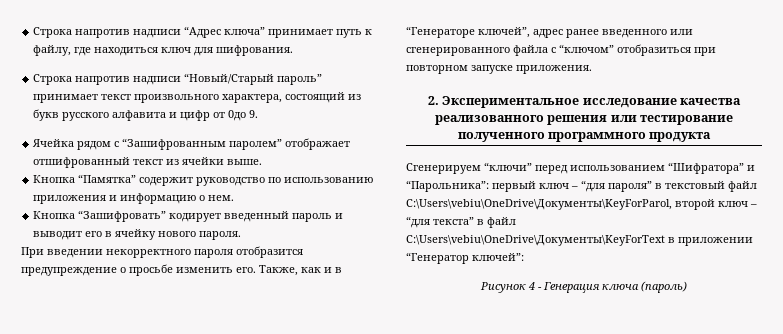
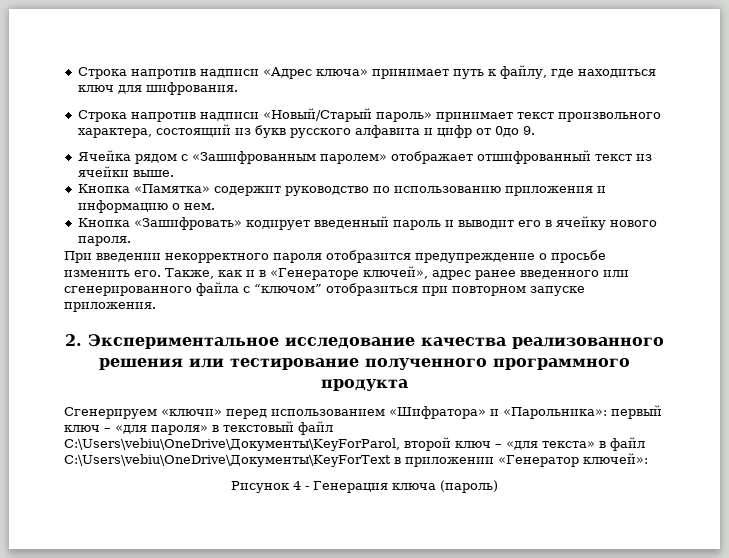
[33,26,266,38] Строка напротив надписи “Адрес ключа” -> [77,67,368,79] Строка напротив надписи «Адрес ключа»
[184,73,323,85] “Новый/Старый пароль” -> [262,108,432,122] «Новый/Старый пароль»
[122,138,283,150] “Зашифрованным паролем” -> [191,151,387,164] «Зашифрованным паролем»
[78,174,137,183] “Памятка” -> [133,184,210,193] «Памятка»
[78,210,167,222] “Зашифровать” -> [133,217,242,230] «Зашифровать»
[406,26,530,38] “Генераторе ключей”, -> [270,266,428,280] «Генераторе ключей»,
[484,162,532,171] “ключи” -> [161,409,222,416] «ключи»
[668,162,755,174] [406,180,489,192] “Шифратора” и “Парольника”: -> [389,406,607,419] «Шифратора» и «Парольника»:
[581,180,652,192] “для пароля” -> [115,425,208,435] «для пароля»
[406,216,474,228] “для текста” -> [506,441,595,450] «для текста»
[406,252,524,264] “Генератор ключей”: -> [498,453,648,467] «Генератор ключей»:

